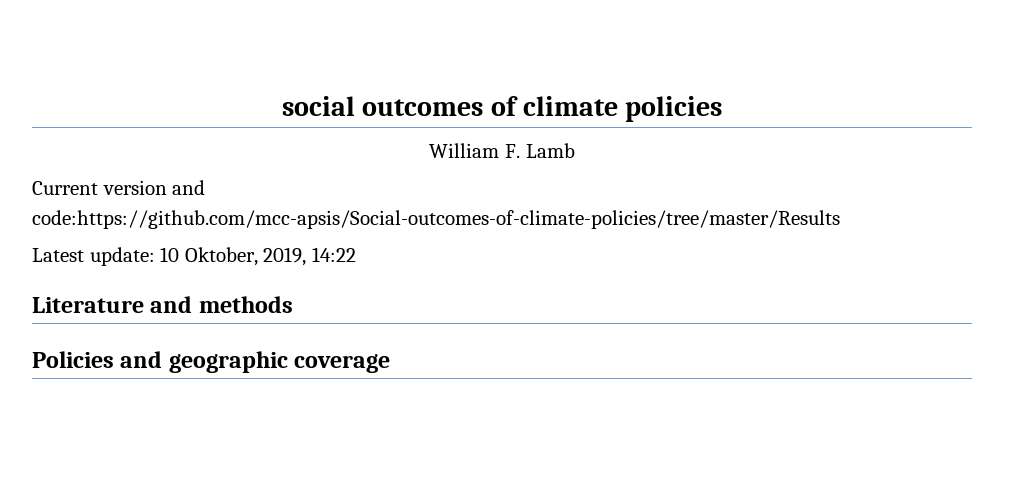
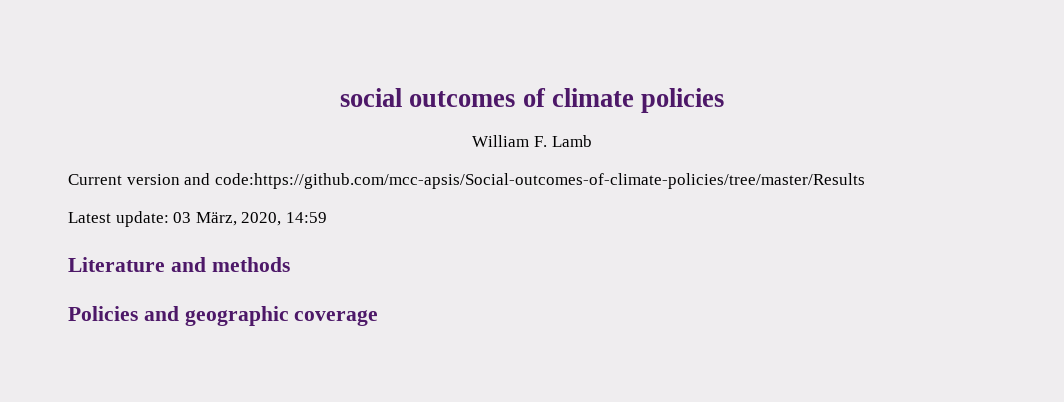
[160,247,356,266] 10 Oktober, 2019, 14:22 -> [173,212,327,226] 03 März, 2020, 14:59

